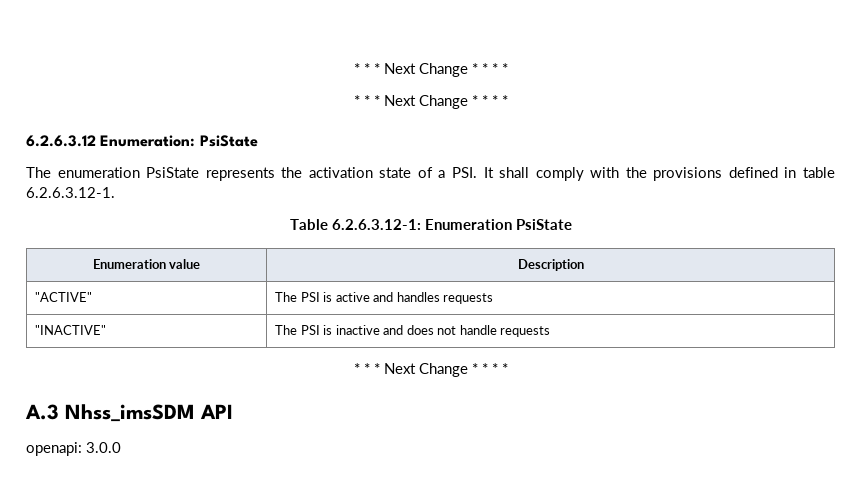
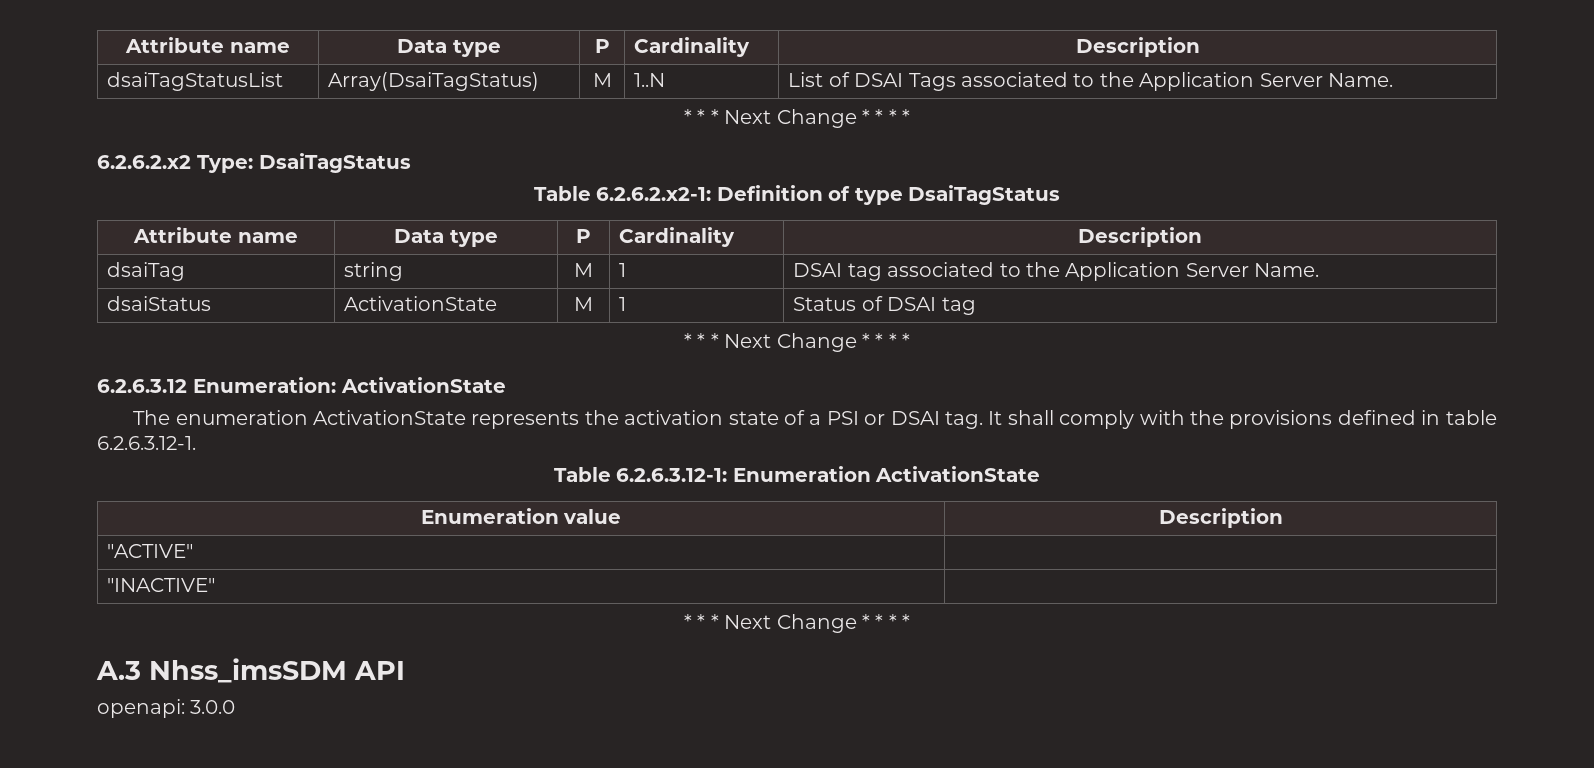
[353,63,508,77] * * * Next Change * * * * -> [125,37,290,53] [397,39,501,57] [594,39,610,53] [634,37,751,57] [1075,37,1200,57] [107,72,284,91] [328,72,540,91] [592,73,612,87] [634,73,666,87] [788,72,1393,91] [683,109,911,128] [97,153,411,173] [534,185,1060,205] [133,227,298,243] [394,229,498,247] [576,229,591,243] [619,227,736,247] [1078,227,1202,247] [107,262,186,281] [344,262,404,281] [574,263,593,277] [619,263,627,277] [793,262,1320,281] [107,296,212,311] [344,296,498,311] [574,297,593,311] [619,297,627,311] [793,296,976,315] Attribute name | Data type | P | Cardinality | Description // dsaiTagStatusList | Array(DsaiTagStatus) | M | 1..N | List of DSAI Tags associated to the Application Server Name. // * * * Next Change * * * * // 6.2.6.2.x2 Type: DsaiTagStatus // Table 6.2.6.2.x2-1: Definition of type DsaiTagStatus // Attribute name | Data type | P | Cardinality | Description // dsaiTag | string | M | 1 | DSAI tag associated to the Application Server Name. // dsaiStatus | ActivationState | M | 1 | Status of DSAI tag
[199,135,258,147] PsiState -> [341,377,506,393] ActivationState
[146,167,200,178] PsiState -> [312,410,466,425] ActivationState
[451,167,477,178] PSI. -> [826,411,983,429] PSI or DSAI tag.
[515,219,572,230] PsiState -> [875,466,1041,482] ActivationState
[275,292,494,304] [35,325,107,335] [275,325,551,337] The PSI is active and handles requests // "INACTIVE" | The PSI is inactive and does not handle requests -> [107,578,216,592] // "INACTIVE" |

